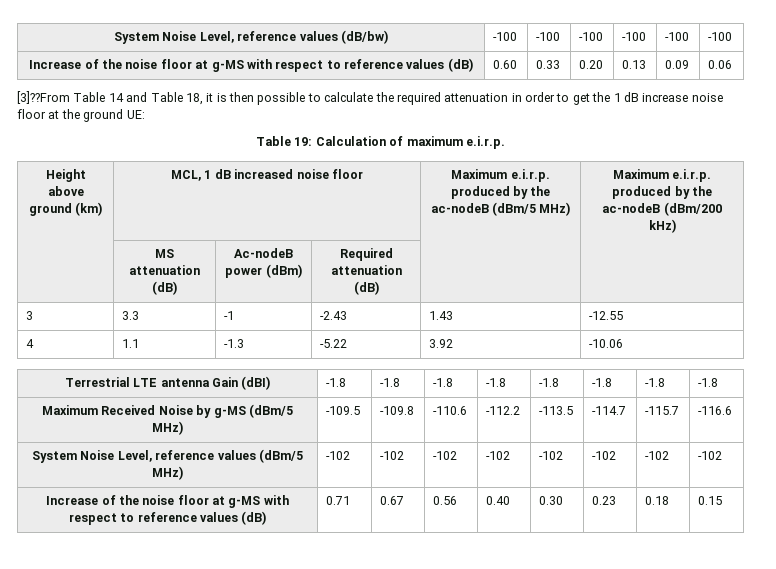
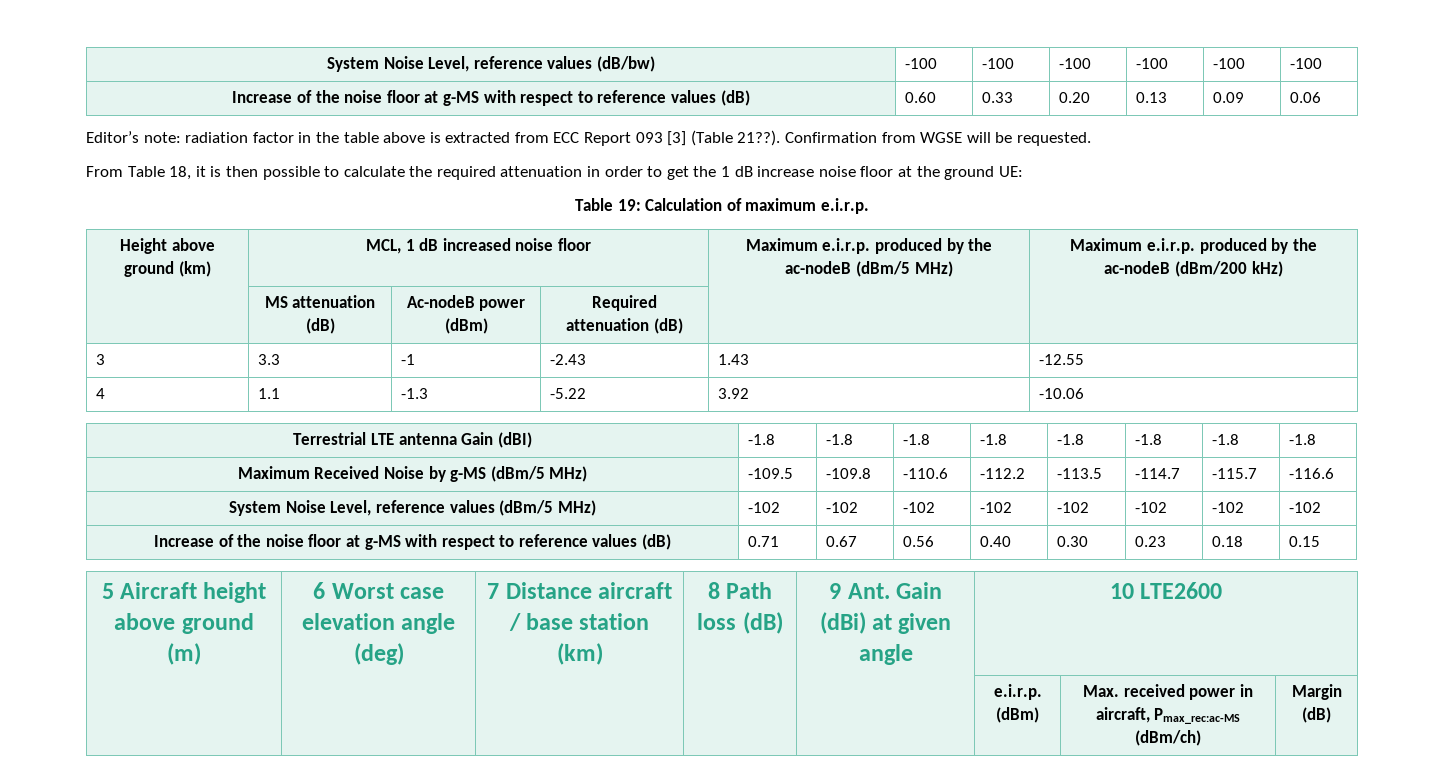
[17,91,148,104] [3]??From Table 14 and -> [86,130,1091,146] [86,166,123,177] Editor’s note: radiation factor in the table above is extracted from ECC Report 093 [3] (Table 21??). Confirmation from WGSE will be requested. // From
(723, 500) none -> [101,582,267,603] [114,613,254,634] [167,643,201,665] [313,582,444,599] [301,613,456,634] [353,643,404,665] [487,582,672,599] [508,613,650,631] [556,643,603,665] [707,582,773,599] [697,612,783,634] [829,582,942,599] [819,612,952,634] [858,644,913,665] [1109,582,1223,599] [993,684,1042,700] [996,707,1039,723] [1083,684,1253,700] [1095,707,1241,724] [1135,730,1201,746] [1291,684,1342,700] [1302,707,1331,723] // 5 Aircraft height above ground (m) | 6 Worst case elevation angle (deg) | 7 Distance aircraft / base station (km) | 8 Path loss (dB) | 9 Ant. Gain (dBi) at given angle | 10 LTE2600 // | | | | | e.i.r.p. (dBm) | Max. received power in aircraft, Pmax_rec:ac-MS (dBm/ch) | Margin (dB)

